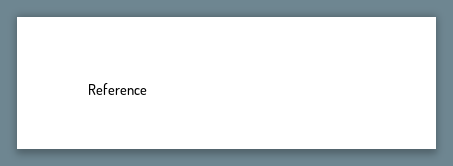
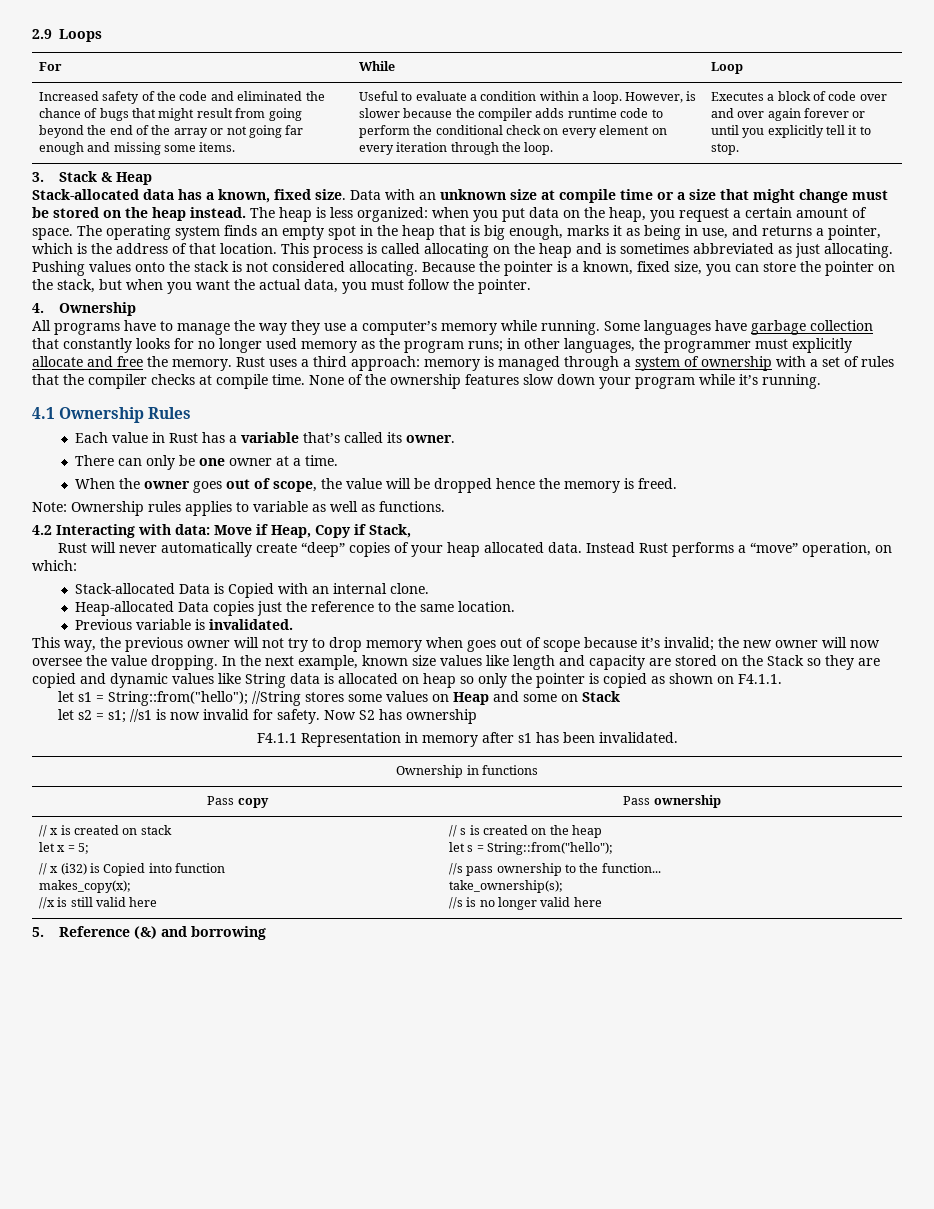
[88,83,147,95] Reference -> [32,29,103,42] [38,62,62,71] [358,61,395,71] [710,62,743,74] [38,91,325,104] [38,108,302,121] [38,125,304,138] [38,142,236,155] [358,91,697,104] [358,108,663,121] [358,125,667,138] [358,142,554,155] [710,91,887,101] [710,108,866,121] [710,125,871,138] [710,143,739,155] [32,171,153,185] [32,189,888,203] [32,207,867,222] [32,225,881,240] [32,243,893,258] [32,261,895,276] [32,279,531,294] [32,302,137,316] [32,320,873,335] [32,338,852,353] [32,356,894,371] [32,374,821,389] [32,407,192,423] [74,432,455,443] [74,455,338,470] [74,478,677,493] [32,501,445,516] [32,524,411,538] [57,542,892,557] [32,560,77,571] [74,583,429,598] [74,601,515,616] [74,619,293,630] [32,637,880,652] [32,655,880,670] [32,673,782,688] [57,691,620,706] [57,709,477,724] [256,732,678,747] [396,765,538,778] [207,796,269,808] [623,795,721,808] [38,825,172,837] [38,842,90,854] [38,863,226,876] [38,880,131,893] [38,897,158,909] [448,825,603,838] [448,842,614,855] [448,863,661,876] [448,880,563,893] [448,897,602,910] [32,926,267,940] 2.9 Loops // For | While | Loop // Increased safety of the code and eliminated the chance of bugs that might result from going beyond the end of the array or not going far enough and missing some items. | Useful to evaluate a condition within a loop. However, is slower because the compiler adds runtime code to perform the conditional check on every element on every iteration through the loop. | Executes a block of code over and over again forever or until you explicitly tell it to stop. // 3. Stack & Heap // Stack-allocated data has a known, fixed size. Data with an unknown size at compile time or a size that might change must be stored on the heap instead. The heap is less organized: when you put data on the heap, you request a certain amount of space. The operating system finds an empty spot in the heap that is big enough, marks it as being in use, and returns a pointer, which is the address of that location. This process is called allocating on the heap and is sometimes abbreviated as just allocating. Pushing values onto the stack is not considered allocating. Because the pointer is a known, fixed size, you can store the pointer on the stack, but when you want the actual data, you must follow the pointer. // 4. Ownership // All programs have to manage the way they use a computer’s memory while running. Some languages have garbage collection that constantly looks for no longer used memory as the program runs; in other languages, the programmer must explicitly allocate and free the memory. Rust uses a third approach: memory is managed through a system of ownership with a set of rules that the compiler checks at compile time. None of the ownership features slow down your program while it’s running. // 4.1 Ownership Rules // Each value in Rust has a variable that’s called its owner. // There can only be one owner at a time. // When the owner goes out of scope, the value will be dropped hence the memory is freed. // Note: Ownership rules applies to variable as well as functions. // 4.2 Interacting with data: Move if Heap, Copy if Stack, // Rust will never automatically create “deep” copies of your heap allocated data. Instead Rust performs a “move” operation, on which: // Stack-allocated Data is Copied with an internal clone. // Heap-allocated Data copies just the reference to the same location. // Previous variable is invalidated. // This way, the previous owner will not try to drop memory when goes out of scope because it’s invalid; the new owner will now oversee the value dropping. In the next example, known size values like length and capacity are stored on the Stack so they are copied and dynamic values like String data is allocated on heap so only the pointer is copied as shown on F4.1.1. // let s1 = String::from("hello"); //String stores some values on Heap and some on Stack // let s2 = s1; //s1 is now invalid for safety. Now S2 has ownership // F4.1.1 Representation in memory after s1 has been invalidated. // Ownership in functions // Pass copy | Pass ownership // // x is created on stack // let x = 5; // // x (i32) is Copied into function // makes_copy(x); // //x is still valid here | // s is created on the heap // let s = String::from("hello"); // //s pass ownership to the function... // take_ownership(s); // //s is no longer valid here // 5. Reference (&) and borrowing

